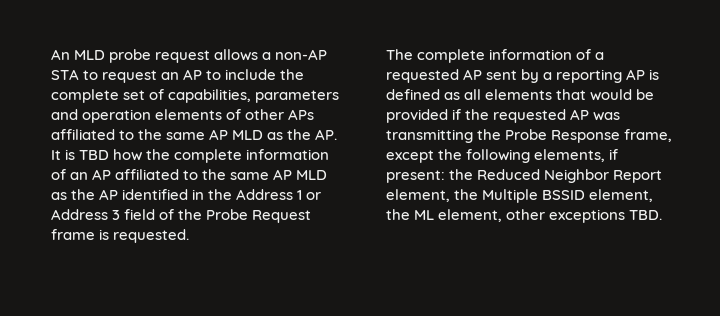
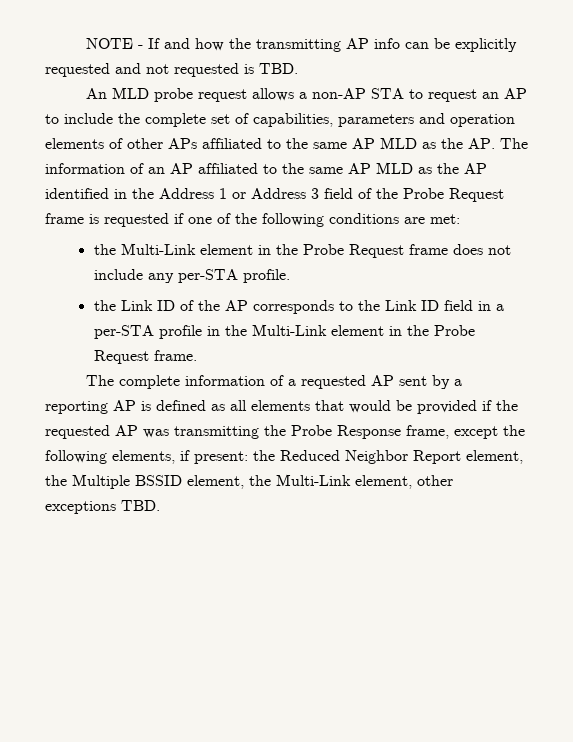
(51, 54) none -> [85,38,517,52] [45,63,298,77] NOTE - If and how the transmitting AP info can be explicitly requested and not requested is TBD. //
[51,149,243,163] It is TBD how the complete -> [500,138,528,149] The
[113,229,190,243] requested. -> [104,213,460,227] [93,243,511,258] [93,269,290,283] [93,300,504,314] [93,324,475,339] [93,350,197,364] requested if one of the following conditions are met: // the Multi-Link element in the Probe Request frame does not include any per-STA profile. // the Link ID of the AP corresponds to the Link ID field in a per-STA profile in the Multi-Link element in the Probe Request frame.
[414,210,435,220] ML -> [276,474,351,486] Multi-Link

